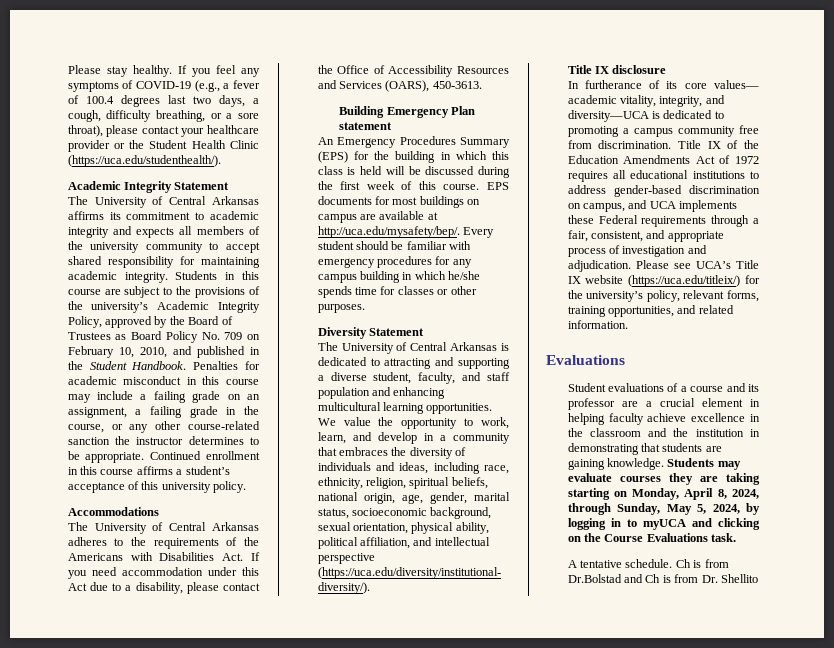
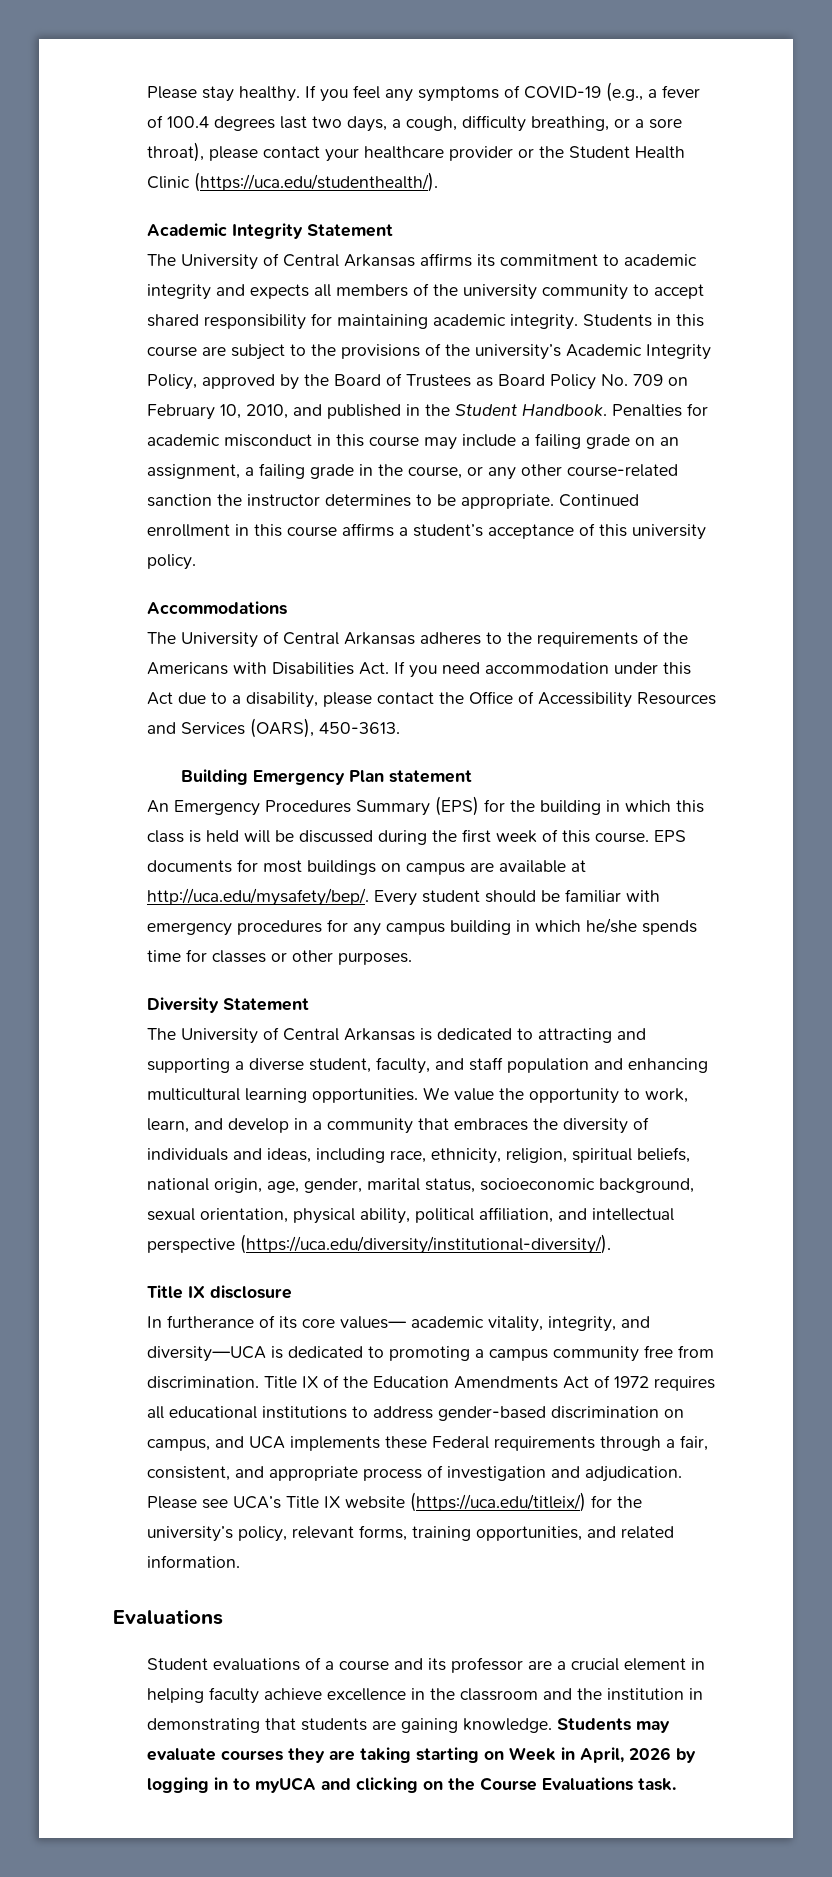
[632,488,759,500] [567,503,740,515] Monday, April 8, 2024, through Sunday, May 5, 2024, -> [508,1747,671,1763] Week in April, 2026
[567,559,729,568] [567,574,758,583] // A tentative schedule. Ch is from Dr.Bolstad and Ch is from Dr. Shellito -> (676, 1784) none

